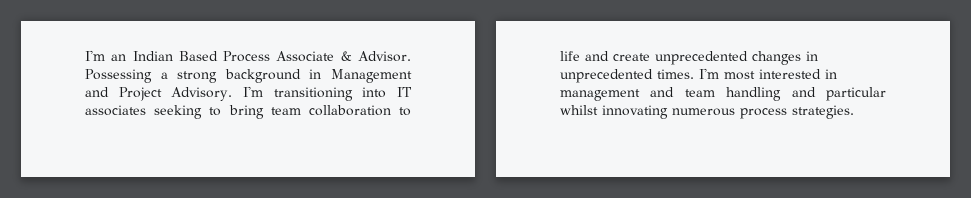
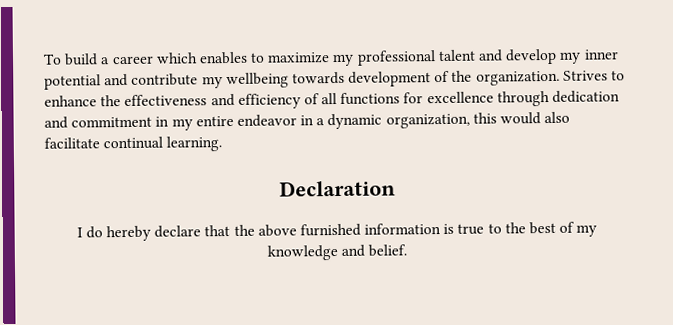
[85,50,411,62] [85,69,412,83] [85,86,412,101] [85,105,411,119] [560,51,818,65] [560,68,837,83] [560,87,886,101] [560,105,854,119] I'm an Indian Based Process Associate & Advisor. Possessing a strong background in Management and Project Advisory. I'm transitioning into IT associates seeking to bring team collaboration to life and create unprecedented changes in unprecedented times. I'm most interested in management and team handling and particular whilst innovating numerous process strategies. -> [43,48,619,67] [44,70,626,90] [44,90,621,109] [44,111,571,131] [44,136,223,152] [278,180,396,197] [76,221,598,242] [266,244,408,261] To build a career which enables to maximize my professional talent and develop my inner potential and contribute my wellbeing towards development of the organization. Strives to enhance the effectiveness and efficiency of all functions for excellence through dedication and commitment in my entire endeavor in a dynamic organization, this would also facilitate continual learning. // Declaration // I do hereby declare that the above furnished information is true to the best of my knowledge and belief.

